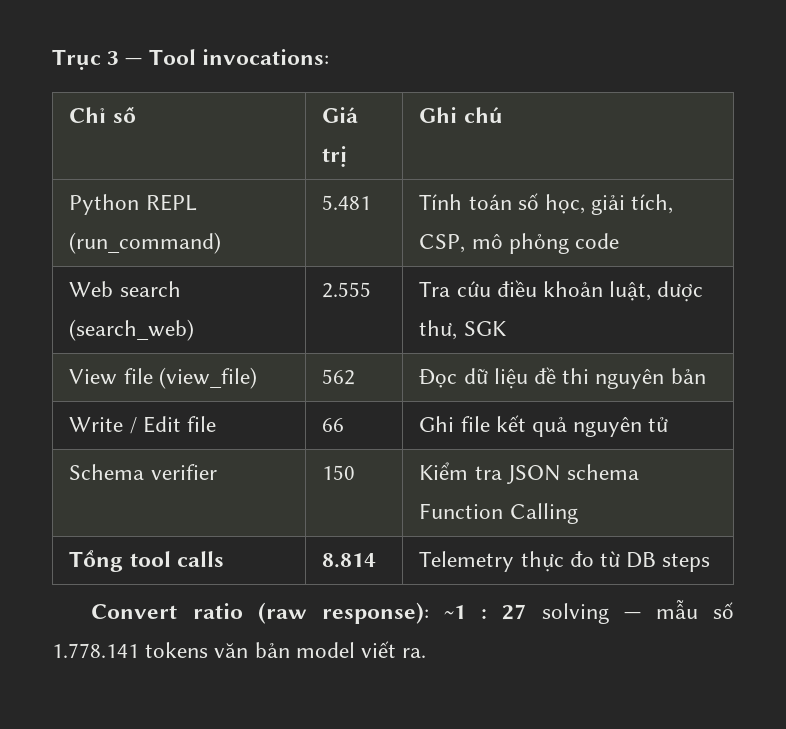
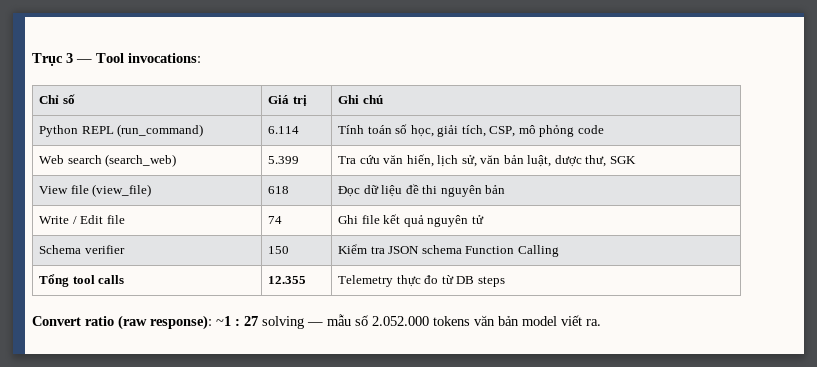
[322,195,372,210] 5.481 -> [268,126,300,134] 6.114
[322,282,372,298] 2.555 -> [268,156,300,164] 5.399
[496,280,603,297] điều khoản -> [383,154,524,167] văn hiến, lịch sử, văn bản
[322,369,356,385] 562 -> [268,186,290,194] 618
[322,418,345,432] 66 -> [268,216,283,224] 74
[322,553,377,568] 8.814 -> [268,276,307,284] 12.355
[52,643,139,658] 1.778.141 -> [372,316,429,326] 2.052.000

